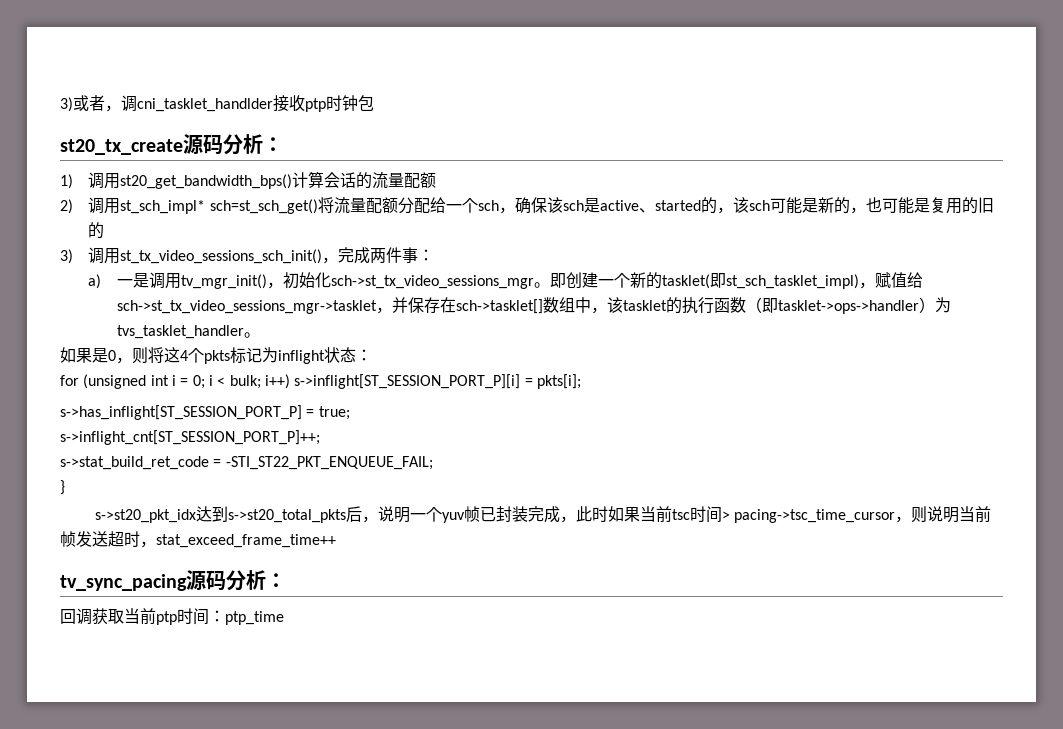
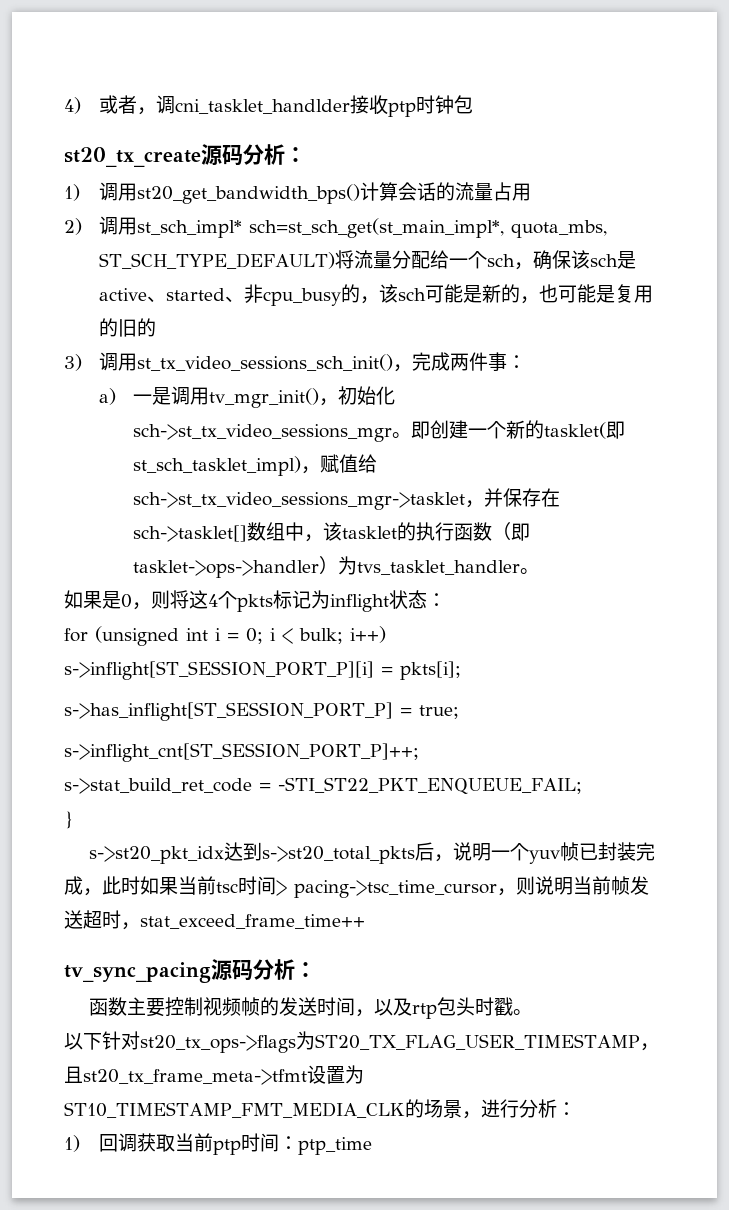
[60,97,73,112] 3) -> [64,97,81,114] 4)
[404,172,437,188] 配额 -> [492,182,531,201] 占用
[209,197,398,214] sch=st_sch_get()将流量配额 -> [248,218,607,238] [98,250,392,269] sch=st_sch_get(st_main_impl*, quota_mbs, ST_SCH_TYPE_DEFAULT)将流量
(701, 205) none -> [224,284,341,306] 、非cpu_busy
(286, 580) none -> [89,997,533,1019] [64,1031,659,1053] [64,1065,364,1085] [64,1099,576,1119] [64,1135,80,1152] 函数主要控制视频帧的发送时间，以及rtp包头时戳。 // 以下针对st20_tx_ops->flags为ST20_TX_FLAG_USER_TIMESTAMP，且st20_tx_frame_meta->tfmt设置为ST10_TIMESTAMP_FMT_MEDIA_CLK的场景，进行分析： // 1)

